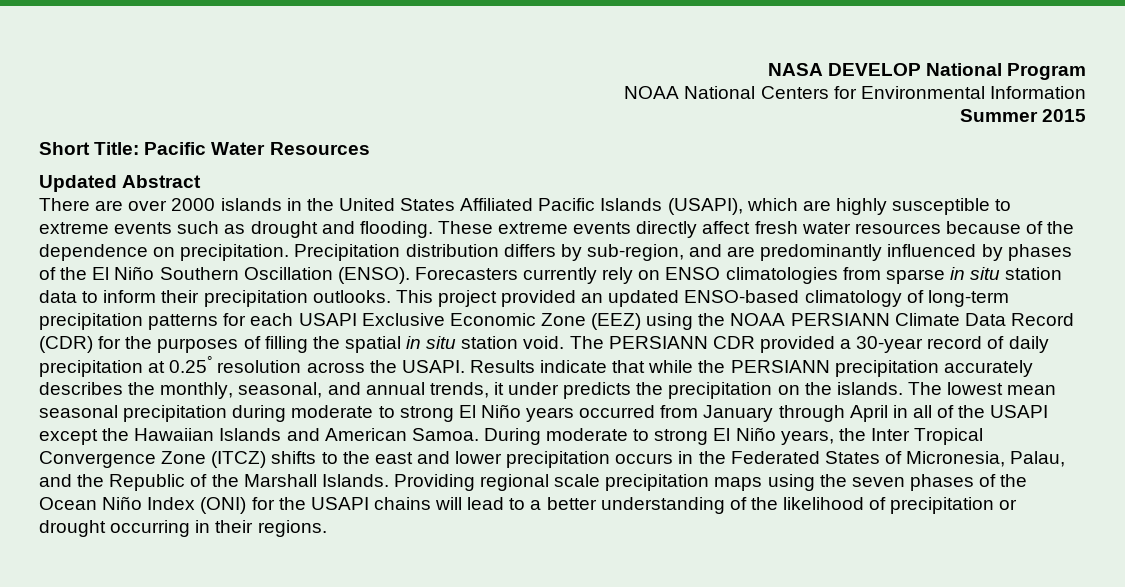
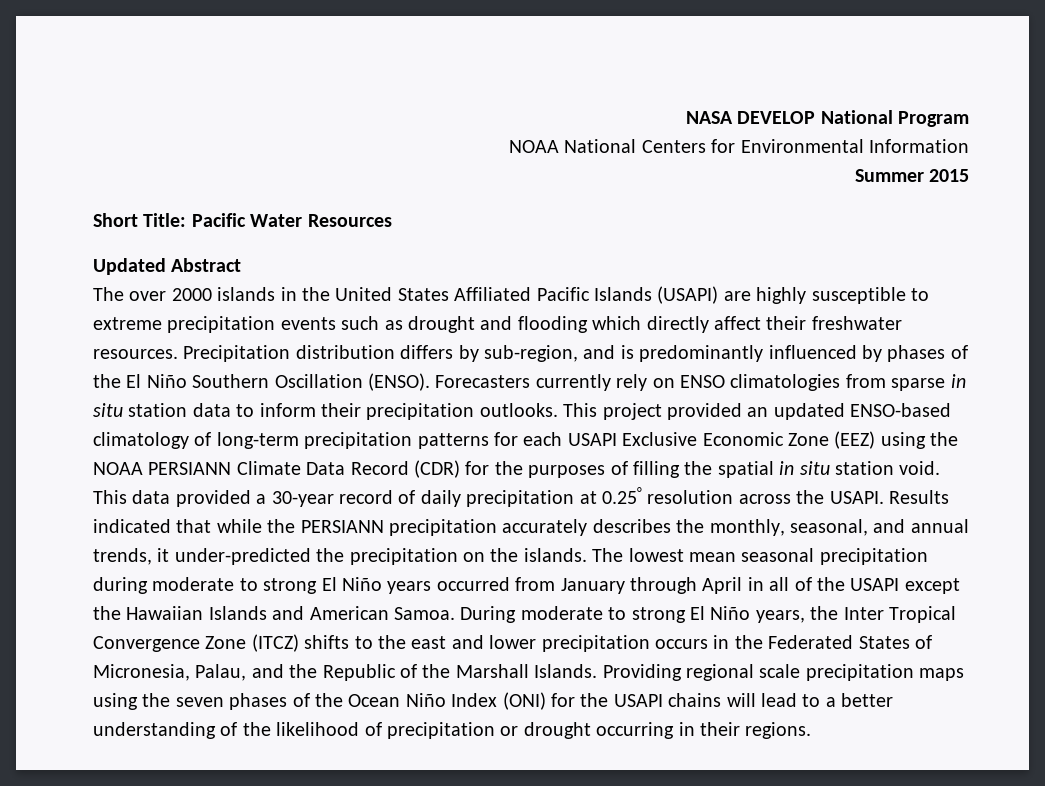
[39,198,124,211] There are -> [93,287,124,301] The
[667,198,798,215] (USAPI), which -> [657,286,719,304] (USAPI)
(109, 228) none -> [167,316,276,333] precipitation
[359,221,1075,238] [39,244,290,261] flooding. These extreme events directly affect fresh water resources because of the dependence on precipitation. -> [517,316,902,333] [93,349,178,359] flooding which directly affect their freshwater resources.
[727,246,756,257] are -> [620,345,634,359] is
[569,336,755,349] The PERSIANN CDR -> [93,490,171,504] This data
[540,360,608,373] indicate -> [93,519,171,533] indicated
[508,382,632,399] under predicts -> [174,548,311,565] under-predicted

